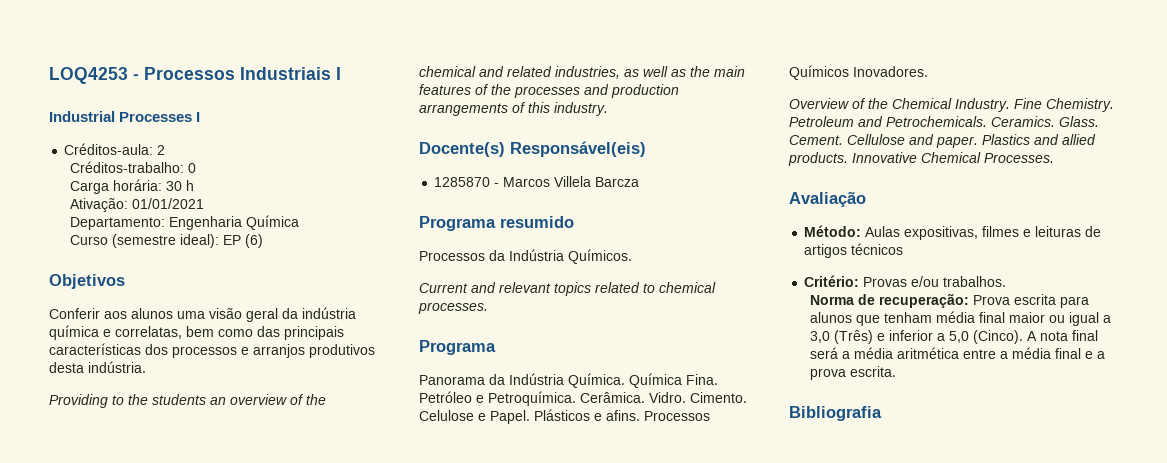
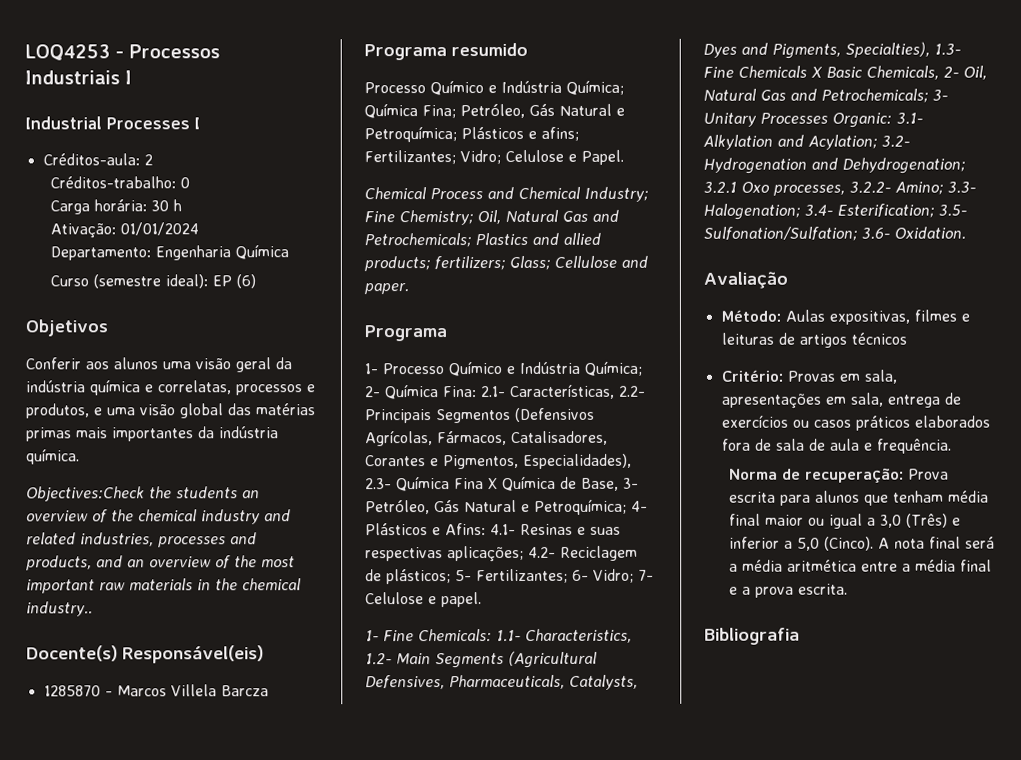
[132,198,205,209] 01/01/2021 -> [119,222,199,236] 01/01/2024
[186,326,344,340] [49,343,375,358] [49,361,146,373] [49,394,124,408] bem como das principais características dos processos e arranjos produtivos desta indústria. // Providing to -> [236,384,316,396] [26,403,316,419] [26,426,279,442] [26,448,80,465] [26,486,145,502] processos e produtos, e uma visão global das matérias primas mais importantes da indústria química. // Objectives:Check
(476, 71) none -> [201,509,261,525] industry
[624,66,745,77] [419,84,679,98] [419,102,608,116] as well as the main features of the processes and production arrangements of this industry. -> [158,532,257,548] [26,555,295,571] [26,578,302,594] [26,601,93,617] processes and products, and an overview of the most important raw materials in the chemical industry..
[419,249,632,264] [419,282,716,296] [418,302,488,314] [419,340,496,355] [419,373,718,388] [419,391,747,406] [419,409,710,424] [789,65,928,80] [789,98,1114,112] [789,116,1099,127] [789,134,1096,148] [788,152,1054,166] Processos da Indústria Químicos. // Current and relevant topics related to chemical processes. // Programa // Panorama da Indústria Química. Química Fina. Petróleo e Petroquímica. Cerâmica. Vidro. Cimento. Celulose e Papel. Plásticos e afins. Processos Químicos Inovadores. // Overview of the Chemical Industry. Fine Chemistry. Petroleum and Petrochemicals. Ceramics. Glass. Cement. Cellulose and paper. Plastics and allied products. Innovative Chemical Processes. -> [364,79,624,96] [364,102,625,119] [364,126,579,143] [364,149,624,165] [364,186,648,202] [364,209,619,226] [364,232,601,248] [364,255,648,272] [364,283,409,295] [364,325,447,342] [364,360,642,377] [365,383,646,400] [365,407,595,424] [365,430,608,447] [365,453,632,470] [365,475,639,492] [365,498,648,515] [365,523,621,536] [365,545,638,563] [365,568,654,585] [365,592,482,608] [365,628,632,643] [365,650,598,669] [365,674,638,690] [703,41,961,59] [703,65,987,80] [703,88,948,103] [703,112,923,128] [703,134,910,150] [703,157,965,174] [703,181,976,196] [703,203,967,220] [703,226,966,241] Processo Químico e Indústria Química; Química Fina; Petróleo, Gás Natural e Petroquímica; Plásticos e afins; Fertilizantes; Vidro; Celulose e Papel. // Chemical Process and Chemical Industry; Fine Chemistry; Oil, Natural Gas and Petrochemicals; Plastics and allied products; fertilizers; Glass; Cellulose and paper. // Programa // 1- Processo Químico e Indústria Química; 2- Química Fina: 2.1- Características, 2.2- Principais Segmentos (Defensivos Agrícolas, Fármacos, Catalisadores, Corantes e Pigmentos, Especialidades), 2.3- Química Fina X Química de Base, 3- Petróleo, Gás Natural e Petroquímica; 4- Plásticos e Afins: 4.1- Resinas e suas respectivas aplicações; 4.2- Reciclagem de plásticos; 5- Fertilizantes; 6- Vidro; 7- Celulose e papel. // 1- Fine Chemicals: 1.1- Characteristics, 1.2- Main Segments (Agricultural Defensives, Pharmaceuticals, Catalysts, Dyes and Pigments, Specialties), 1.3- Fine Chemicals X Basic Chemicals, 2- Oil, Natural Gas and Petrochemicals; 3- Unitary Processes Organic: 3.1- Alkylation and Acylation; 3.2- Hydrogenation and Dehydrogenation; 3.2.1 Oxo processes, 3.2.2- Amino; 3.3- Halogenation; 3.4- Esterification; 3.5- Sulfonation/Sulfation; 3.6- Oxidation.
[911,276,1007,287] e/ou trabalhos. -> [838,369,898,384] [721,392,962,409] [721,414,991,431] [721,438,952,454] em sala, apresentações em sala, entrega de exercícios ou casos práticos elaborados fora de sala de aula e frequência.

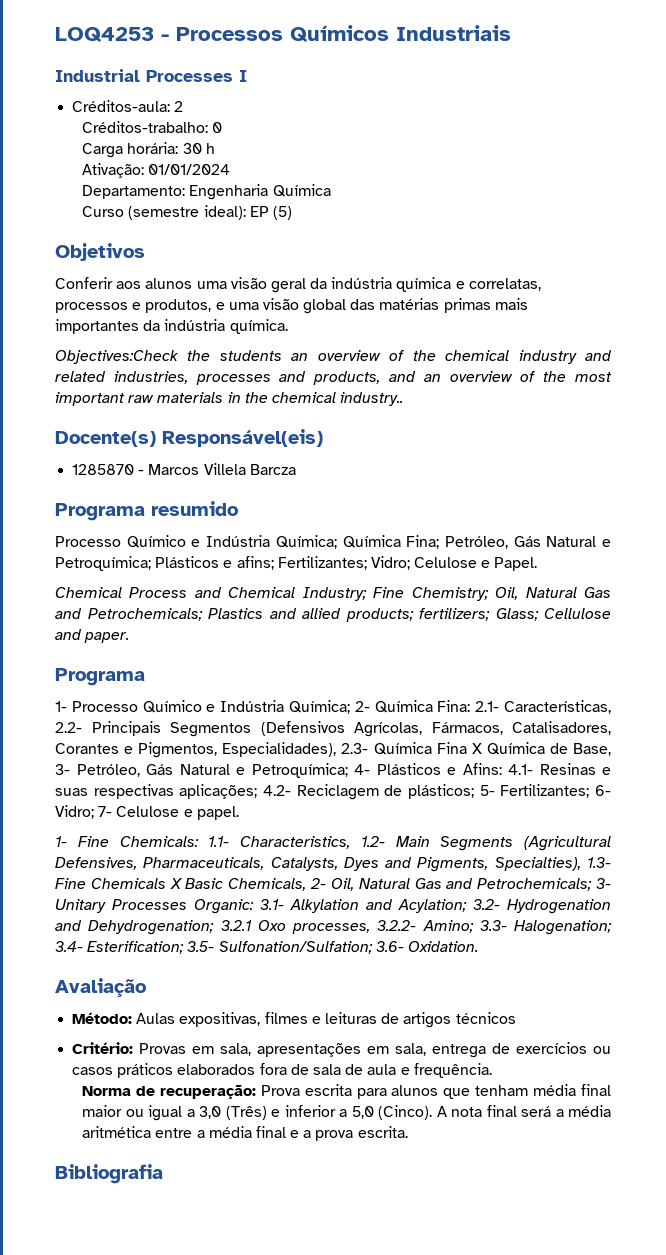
(220, 51) none -> [290,25,389,43] Químicos
[125,70,132,85] I -> (511, 33) none
[235,274,256,289] (6) -> [272,206,292,220] (5)

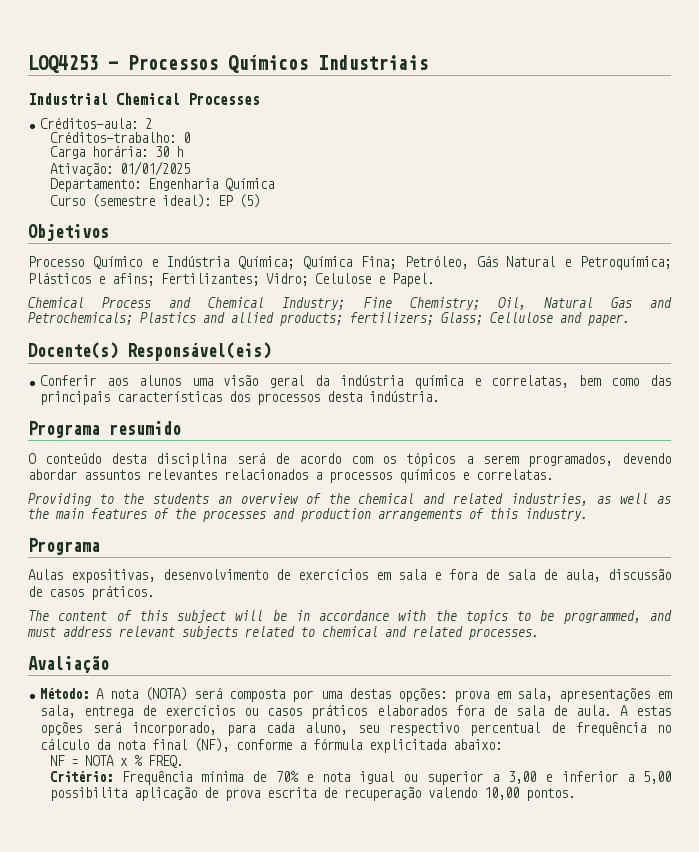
[146,70,247,82] Processes I -> [116,93,260,105] Chemical Processes
[148,164,231,175] 01/01/2024 -> [119,161,190,176] 01/01/2025
[55,277,541,293] [55,298,528,314] [55,319,288,334] [55,350,613,364] [55,371,613,385] [55,392,404,406] [55,429,323,447] [72,463,296,475] [55,501,238,521] // Conferir aos alunos uma visão geral da indústria química e correlatas, processos e produtos, e uma visão global das matérias primas mais importantes da indústria química. // Objectives:Check the students an overview of the chemical industry and related industries, processes and products, and an overview of the most important raw materials in the chemical industry.. // Docente(s) Responsável(eis) // 1285870 - Marcos Villela Barcza // Programa resumido -> (109, 232) none
[55,668,145,686] [55,700,611,714] [55,721,611,737] [55,742,612,758] [55,763,611,778] [55,784,612,800] [55,805,239,820] [55,836,611,851] [55,857,611,872] [55,878,612,891] [55,899,611,914] [55,920,612,935] [55,941,478,954] [55,978,146,997] [72,1012,516,1028] [72,1042,187,1054] Programa // 1- Processo Químico e Indústria Química; 2- Química Fina: 2.1- Características, 2.2- Principais Segmentos (Defensivos Agrícolas, Fármacos, Catalisadores, Corantes e Pigmentos, Especialidades), 2.3- Química Fina X Química de Base, 3- Petróleo, Gás Natural e Petroquímica; 4- Plásticos e Afins: 4.1- Resinas e suas respectivas aplicações; 4.2- Reciclagem de plásticos; 5- Fertilizantes; 6- Vidro; 7- Celulose e papel. // 1- Fine Chemicals: 1.1- Characteristics, 1.2- Main Segments (Agricultural Defensives, Pharmaceuticals, Catalysts, Dyes and Pigments, Specialties), 1.3- Fine Chemicals X Basic Chemicals, 2- Oil, Natural Gas and Petrochemicals; 3- Unitary Processes Organic: 3.1- Alkylation and Acylation; 3.2- Hydrogenation and Dehydrogenation; 3.2.1 Oxo processes, 3.2.2- Amino; 3.3- Halogenation; 3.4- Esterification; 3.5- Sulfonation/Sulfation; 3.6- Oxidation. // Avaliação // Método: Aulas expositivas, filmes e leituras de artigos técnicos // Critério: Provas -> [28,342,271,361] [40,375,671,389] [40,391,440,405] [28,421,181,438] [28,452,671,467] [28,469,553,483] [28,493,672,506] [28,508,588,522] [28,538,100,555] [28,569,671,583] [28,585,154,600] [28,610,672,624] [27,626,539,640] [28,656,109,673] [40,687,489,702] Docente(s) Responsável(eis) // Conferir aos alunos uma visão geral da indústria química e correlatas, bem como das principais características dos processos desta indústria. // Programa resumido // O conteúdo desta disciplina será de acordo com os tópicos a serem programados, devendo abordar assuntos relevantes relacionados a processos químicos e correlatas. // Providing to the students an overview of the chemical and related industries, as well as the main features of the processes and production arrangements of this industry. // Programa // Aulas expositivas, desenvolvimento de exercícios em sala e fora de sala de aula, discussão de casos práticos. // The content of this subject will be in accordance with the topics to be programmed, and must address relevant subjects related to chemical and related processes. // Avaliação // Método: A nota (NOTA) será composta por uma destas opções: prova
[367,1063,492,1078] [82,1084,611,1099] [82,1105,611,1121] [82,1126,408,1141] [55,1164,163,1184] aula e frequência. // Norma de recuperação: Prova escrita para alunos que tenham média final maior ou igual a 3,0 (Três) e inferior a 5,0 (Cinco). A nota final será a média aritmética entre a média final e a prova escrita. // Bibliografia -> [575,705,671,716] [40,721,671,736] [40,738,503,753] [49,755,183,768] [49,770,672,785] [49,787,575,801] aula. A estas opções será incorporado, para cada aluno, seu respectivo percentual de frequência no cálculo da nota final (NF), conforme a fórmula explicitada abaixo: // NF = NOTA x % FREQ. // Critério: Frequência mínima de 70% e nota igual ou superior a 3,00 e inferior a 5,00 possibilita aplicação de prova escrita de recuperação valendo 10,00 pontos.

